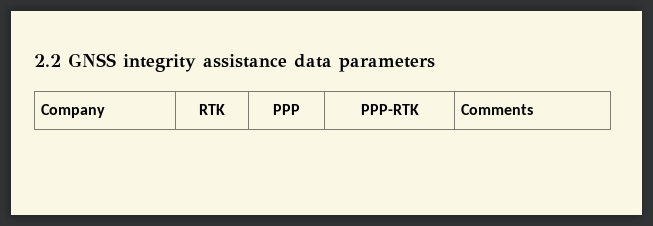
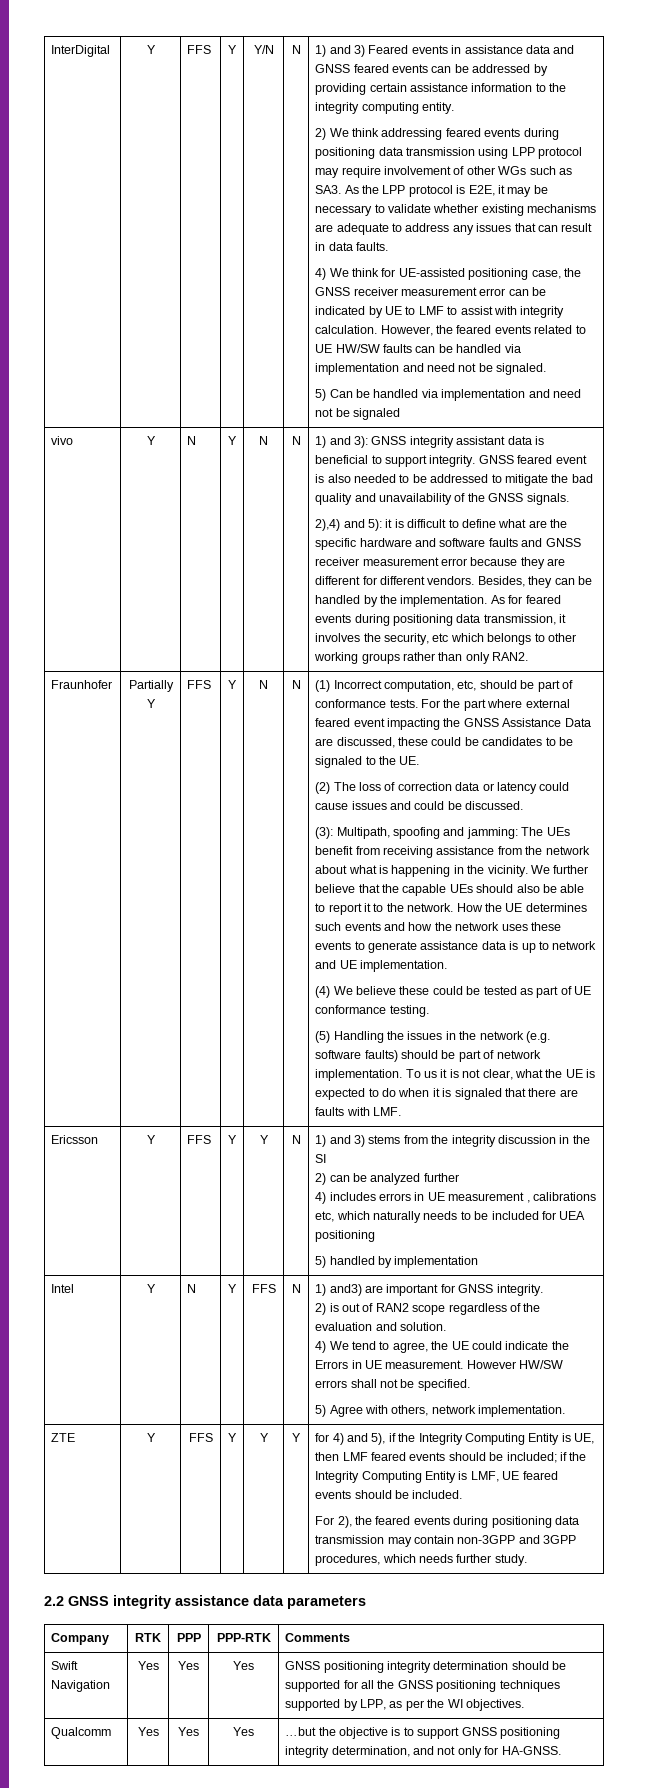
(34, 60) none -> [51,45,111,57] [146,45,156,54] [187,45,212,54] [228,45,237,54] [253,45,274,54] [291,45,301,54] [315,45,575,57] [315,64,548,76] [315,83,567,95] [315,102,455,114] [315,128,559,140] [315,147,583,159] [315,166,572,178] [315,185,548,197] [315,204,597,216] [315,223,593,235] [315,242,389,251] [315,268,581,280] [315,287,547,296] [315,306,565,318] [315,325,586,336] [315,344,521,353] [315,363,547,375] [315,389,581,401] [315,408,401,420] [51,436,74,445] [146,436,156,445] [187,436,197,445] [228,436,237,445] [259,436,268,445] [291,436,301,445] [315,436,544,448] [315,455,587,467] [315,474,593,486] [315,493,569,505] [315,519,568,531] [315,538,581,550] [315,557,566,569] [315,576,592,588] [315,595,561,607] [315,614,567,626] [315,633,576,645] [314,652,529,664] [51,680,113,689] [128,680,174,692] [146,699,156,708] [187,680,212,689] [228,680,237,689] [259,680,268,689] [291,680,301,689] [315,680,573,692] [315,699,570,711] [315,718,591,730] [315,737,573,748] [315,756,420,768] [315,782,570,794] [315,801,524,810] [315,827,570,839] [315,846,590,858] [315,865,589,877] [315,884,585,896] [315,903,587,915] [315,922,561,931] [315,941,597,953] [315,960,448,972] [315,986,592,998] [315,1005,429,1017] [315,1031,550,1043] [315,1050,541,1062] [315,1069,596,1081] [315,1088,578,1100] [315,1107,402,1116] [51,1135,99,1144] [146,1135,156,1144] [187,1135,212,1144] [228,1135,237,1144] [259,1135,269,1144] [291,1135,301,1144] [315,1135,590,1147] [315,1154,327,1163] [315,1173,459,1185] [315,1192,596,1204] [315,1211,586,1223] [315,1230,376,1242] [315,1256,479,1268] [51,1284,75,1293] [146,1284,156,1293] [187,1284,197,1293] [228,1284,237,1293] [251,1284,276,1293] [291,1284,301,1293] [315,1284,543,1296] [315,1303,541,1315] [315,1322,447,1331] [315,1341,569,1353] [315,1360,564,1369] [315,1379,470,1391] [315,1405,566,1417] [51,1433,76,1442] [146,1433,156,1442] [188,1433,213,1442] [228,1433,237,1442] [259,1433,269,1442] [292,1433,301,1442] [315,1433,595,1445] [315,1452,587,1463] [315,1471,558,1483] [315,1490,463,1499] [315,1516,579,1528] [315,1535,577,1547] [315,1554,527,1566] InterDigital | Y | FFS | Y | Y/N | N | 1) and 3) Feared events in assistance data and GNSS feared events can be addressed by providing certain assistance information to the integrity computing entity. // 2) We think addressing feared events during positioning data transmission using LPP protocol may require involvement of other WGs such as SA3. As the LPP protocol is E2E, it may be necessary to validate whether existing mechanisms are adequate to address any issues that can result in data faults. // 4) We think for UE-assisted positioning case, the GNSS receiver measurement error can be indicated by UE to LMF to assist with integrity calculation. However, the feared events related to UE HW/SW faults can be handled via implementation and need not be signaled. // 5) Can be handled via implementation and need not be signaled // vivo | Y | N | Y | N | N | 1) and 3): GNSS integrity assistant data is beneficial to support integrity. GNSS feared event is also needed to be addressed to mitigate the bad quality and unavailability of the GNSS signals. // 2),4) and 5): it is difficult to define what are the specific hardware and software faults and GNSS receiver measurement error because they are different for different vendors. Besides, they can be handled by the implementation. As for feared events during positioning data transmission, it involves the security, etc which belongs to other working groups rather than only RAN2. // Fraunhofer | Partially Y | FFS | Y | N | N | (1) Incorrect computation, etc, should be part of conformance tests. For the part where external feared event impacting the GNSS Assistance Data are discussed, these could be candidates to be signaled to the UE. // (2) The loss of correction data or latency could cause issues and could be discussed. // (3): Multipath, spoofing and jamming: The UEs benefit from receiving assistance from the network about what is happening in the vicinity. We further believe that the capable UEs should also be able to report it to the network. How the UE determines such events and how the network uses these events to generate assistance data is up to network and UE implementation. // (4) We believe these could be tested as part of UE conformance testing. // (5) Handling the issues in the network (e.g. software faults) should be part of network implementation. To us it is not clear, what the UE is expected to do when it is signaled that there are faults with LMF. // Ericsson | Y | FFS | Y | Y | N | 1) and 3) stems from the integrity discussion in the SI // 2) can be analyzed further // 4) includes errors in UE measurement , calibrations etc, which naturally needs to be included for UEA positioning // 5) handled by implementation // Intel | Y | N | Y | FFS | N | 1) and3) are important for GNSS integrity. // 2) is out of RAN2 scope regardless of the evaluation and solution. // 4) We tend to agree, the UE could indicate the Errors in UE measurement. However HW/SW errors shall not be specified. // 5) Agree with others, network implementation. // ZTE | Y | FFS | Y | Y | Y | for 4) and 5), if the Integrity Computing Entity is UE, then LMF feared events should be included; if the Integrity Computing Entity is LMF, UE feared events should be included. // For 2), the feared events during positioning data transmission may contain non-3GPP and 3GPP procedures, which needs further study. //
(534, 109) none -> [51,1661,79,1670] [51,1680,111,1692] [137,1661,159,1670] [178,1661,199,1670] [233,1661,254,1670] [285,1661,567,1673] [285,1680,560,1692] [285,1699,524,1711] [51,1727,112,1739] [137,1727,159,1736] [178,1727,199,1736] [233,1727,254,1736] [285,1727,560,1739] [285,1746,561,1758] // Swift Navigation | Yes | Yes | Yes | GNSS positioning integrity determination should be supported for all the GNSS positioning techniques supported by LPP, as per the WI objectives. // Qualcomm | Yes | Yes | Yes | …but the objective is to support GNSS positioning integrity determination, and not only for HA-GNSS.

